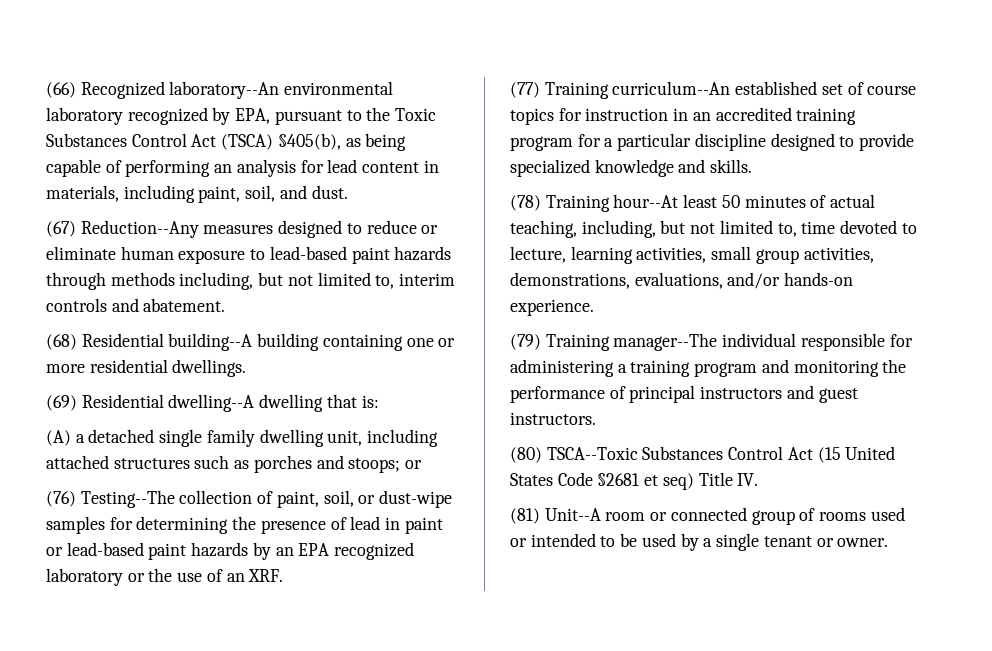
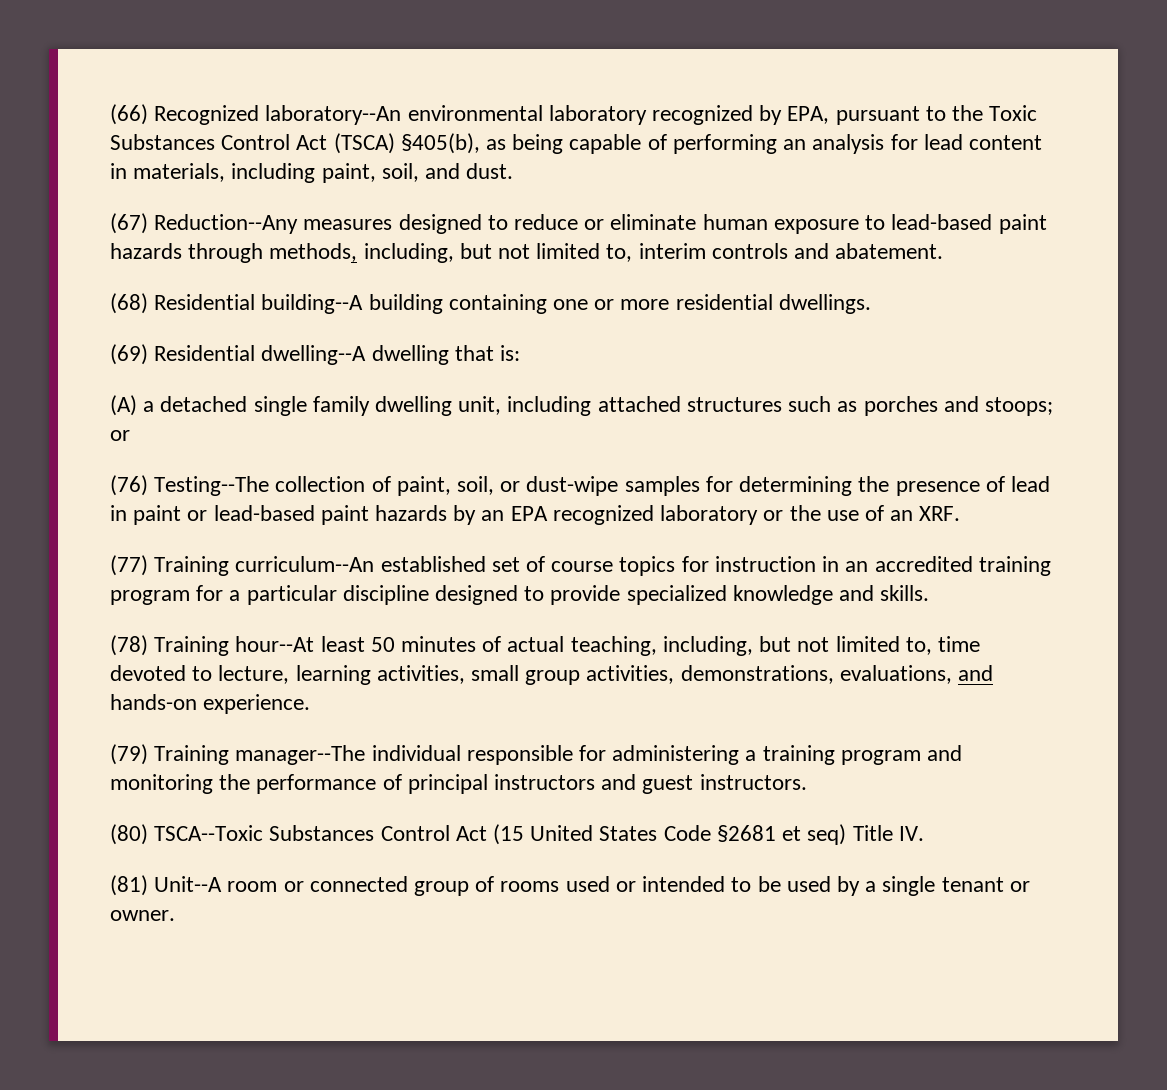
[110,272,175,286] methods -> [269,243,358,262] methods,
[727,272,781,289] and/or -> [958,665,994,681] and

